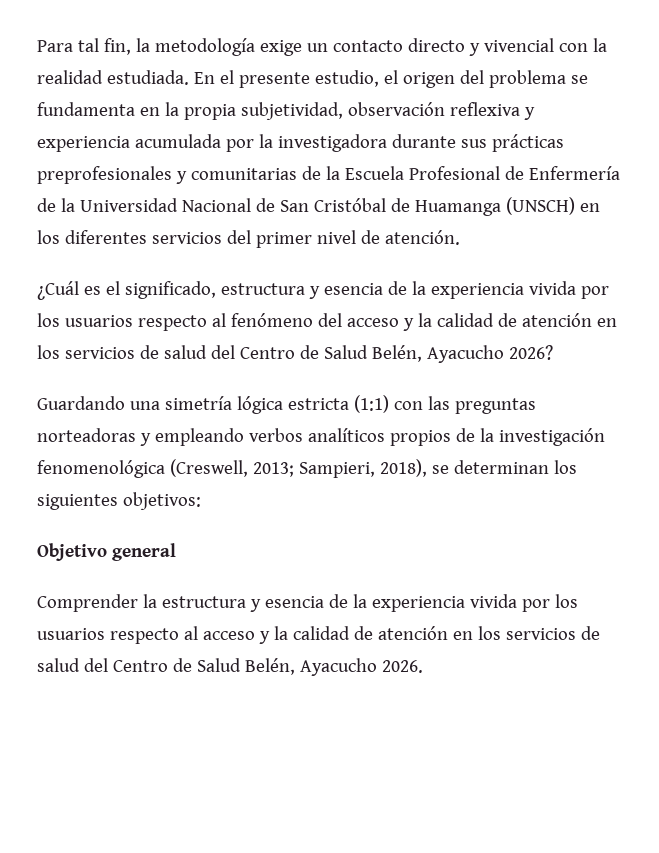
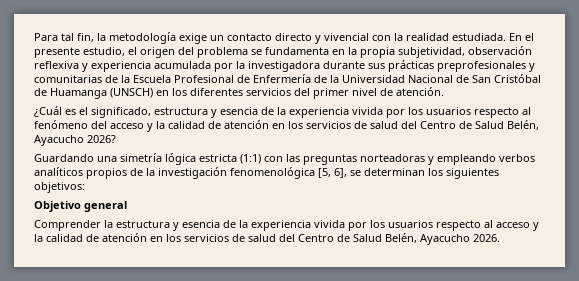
[169,459,427,478] (Creswell, 2013; Sampieri, 2018), -> [318,168,347,178] [5, 6],

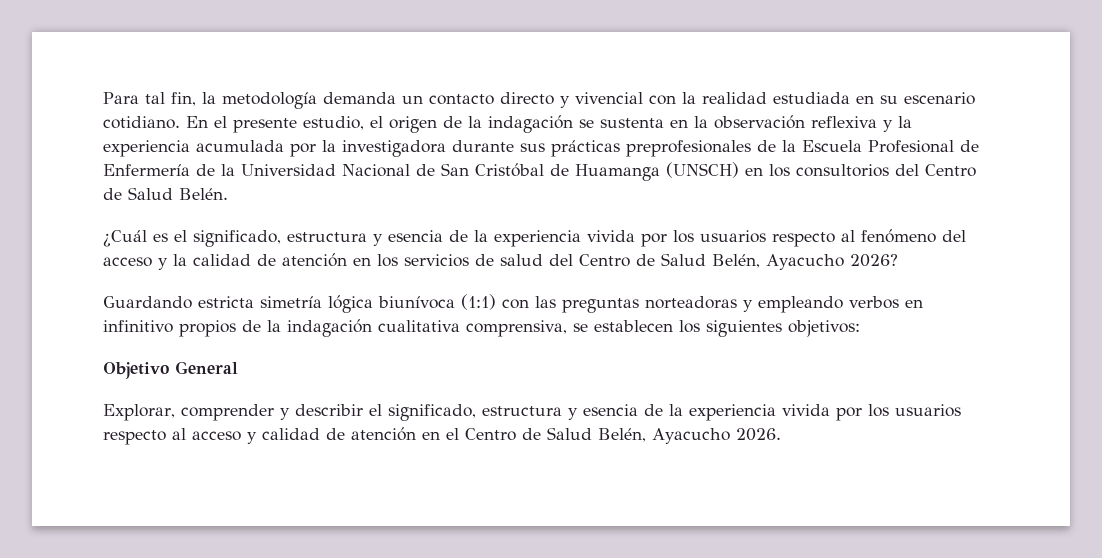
[179,33,207,44] exige -> [323,92,396,104] demanda
[452,33,506,41] estudiada. -> [773,92,975,105] [103,116,180,129] estudiada en su escenario cotidiano.
[178,47,465,58] del problema se fundamenta en la propia subjetividad, -> [443,115,708,133] de la indagación se sustenta en la
(88, 67) none -> [898,116,912,128] la
[529,63,535,72] [34,75,102,83] y comunitarias -> (751, 148) none
[190,87,444,99] diferentes servicios del primer nivel de atención. -> [796,164,976,177] [103,187,228,200] consultorios del Centro de Salud Belén.
[97,156,117,162] una -> [198,296,254,308] estricta
[199,154,237,162] estricta -> [378,296,455,309] biunívoca
[34,167,83,176] analíticos -> [905,299,923,308] [103,320,173,333] en infinitivo
[158,167,499,179] [34,182,85,193] [34,201,127,212] [34,220,113,231] investigación fenomenológica [5, 6], se determinan los siguientes objetivos: // Objetivo general // Comprender la -> [287,319,860,337] [103,361,238,379] [103,404,476,421] indagación cualitativa comprensiva, se establecen los siguientes objetivos: // Objetivo General // Explorar, comprender y describir el significado,
[34,233,295,242] la calidad de atención en los servicios de salud del -> [262,427,459,441] calidad de atención en el

